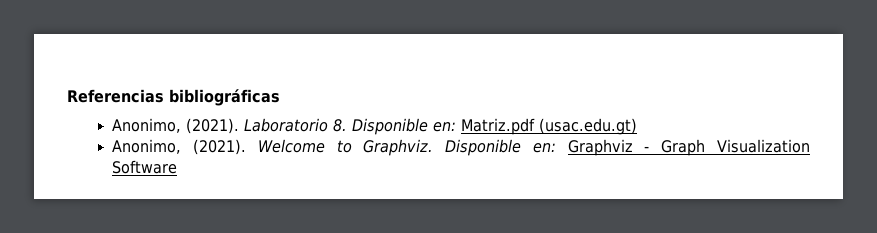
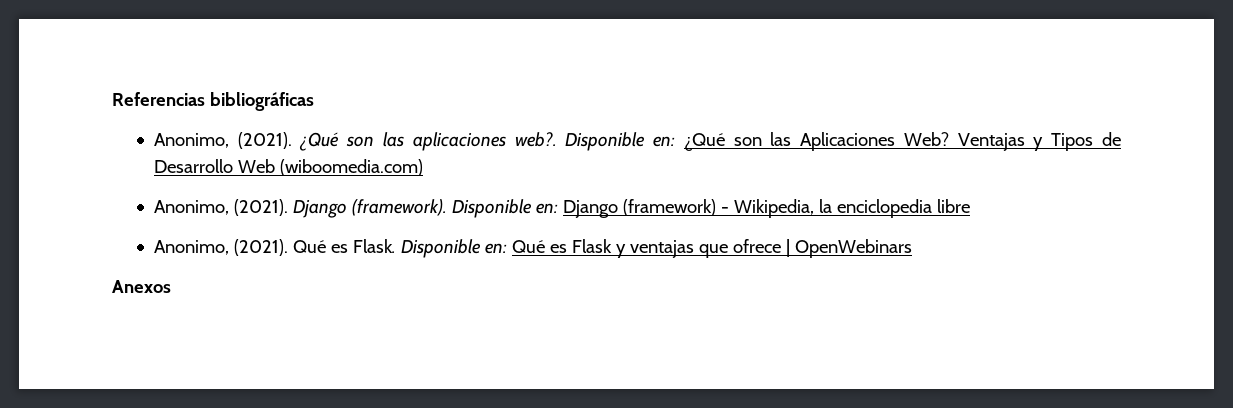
[244,118,638,135] [112,139,810,156] [112,160,178,174] Laboratorio 8. Disponible en: Matriz.pdf (usac.edu.gt) // Anonimo, (2021). Welcome to Graphviz. Disponible en: Graphviz - Graph Visualization Software -> [299,132,1121,151] [153,159,423,176] [153,199,970,218] [153,239,912,258] [112,280,171,293] ¿Qué son las aplicaciones web?. Disponible en: ¿Qué son las Aplicaciones Web? Ventajas y Tipos de Desarrollo Web (wiboomedia.com) // Anonimo, (2021). Django (framework). Disponible en: Django (framework) - Wikipedia, la enciclopedia libre // Anonimo, (2021). Qué es Flask. Disponible en: Qué es Flask y ventajas que ofrece | OpenWebinars // Anexos

